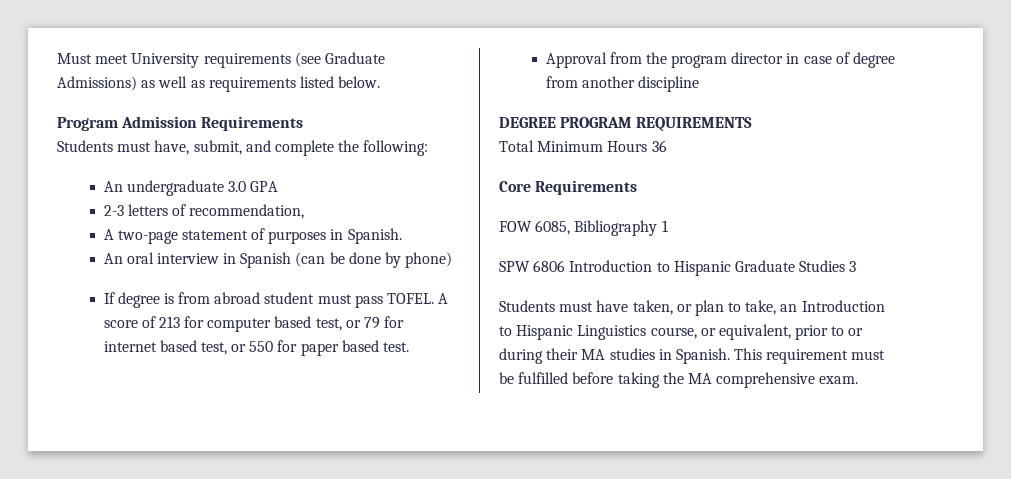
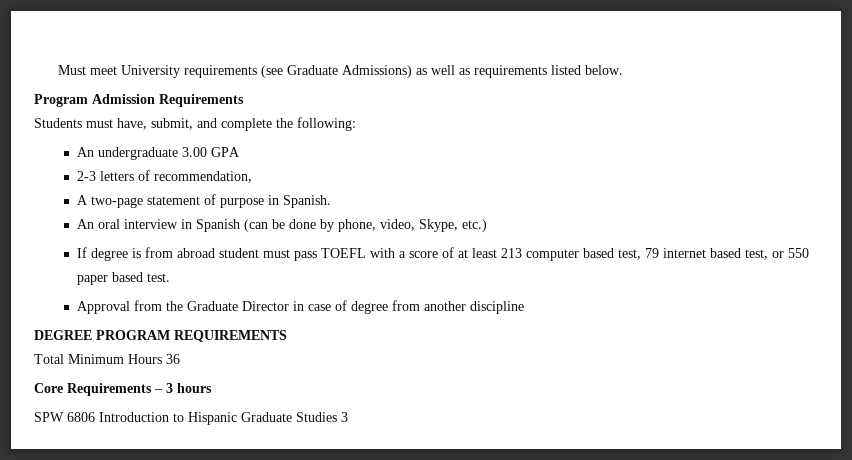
[227,181,246,192] 3.0 -> [181,147,207,157] 3.00
[268,231,327,244] purposes -> [219,198,264,208] purpose
[405,252,453,268] phone) -> [337,219,487,232] phone, video, Skype, etc.)
[387,293,449,304] [103,316,405,332] TOFEL. A score of 213 for computer based test, or 79 for -> [320,247,659,261] TOEFL with a score of at least 213 computer based test, 79
[277,340,298,352] for -> (809, 253) none
[671,52,784,68] program director -> [186,301,289,311] Graduate Director
[499,220,668,236] // FOW 6085, Bibliography 1 -> [154,383,212,393] – 3 hours
[499,300,885,316] [499,324,864,340] [499,348,886,364] [499,372,859,388] // Students must have taken, or plan to take, an Introduction to Hispanic Linguistics course, or equivalent, prior to or during their MA studies in Spanish. This requirement must be fulfilled before taking the MA comprehensive exam. -> (348, 417) none

